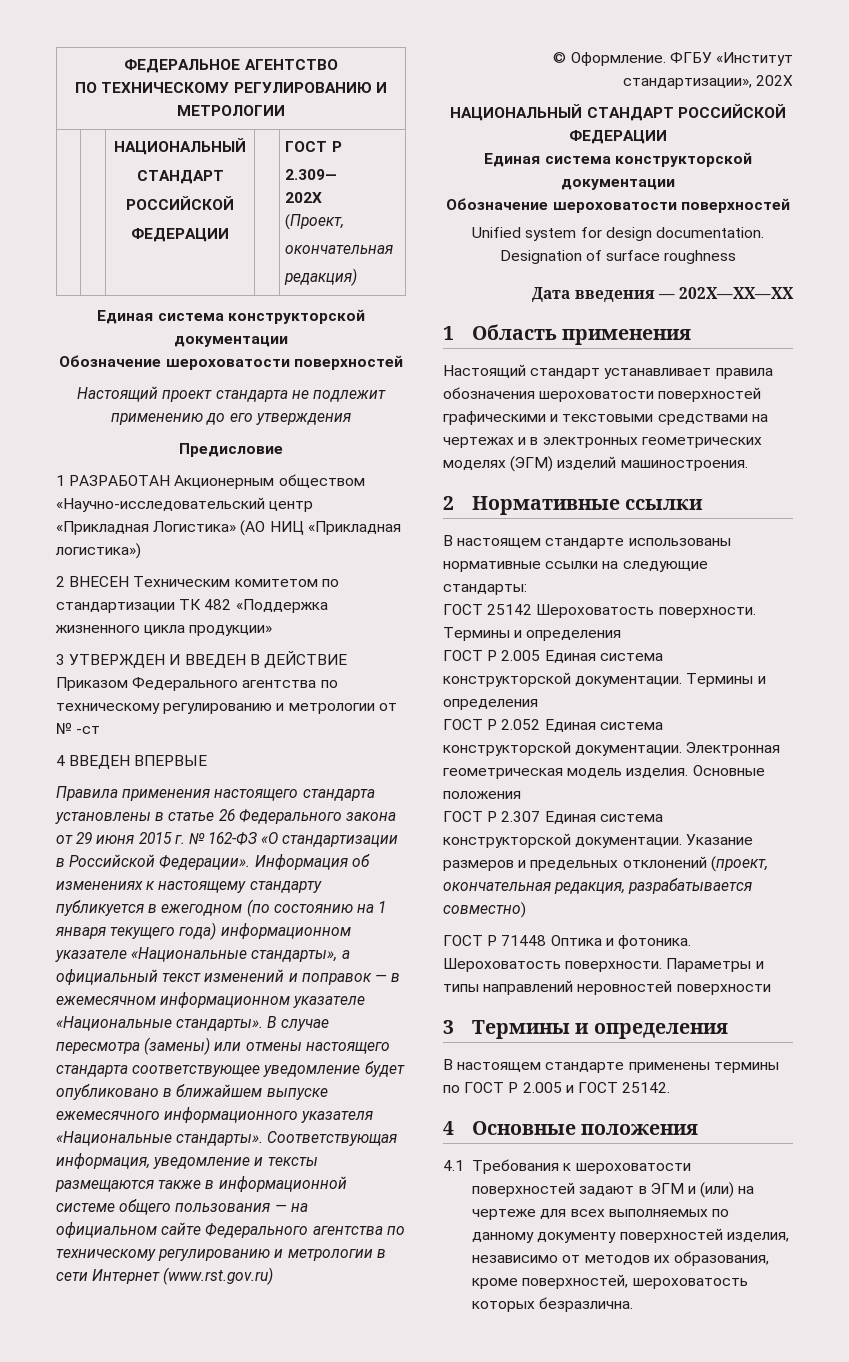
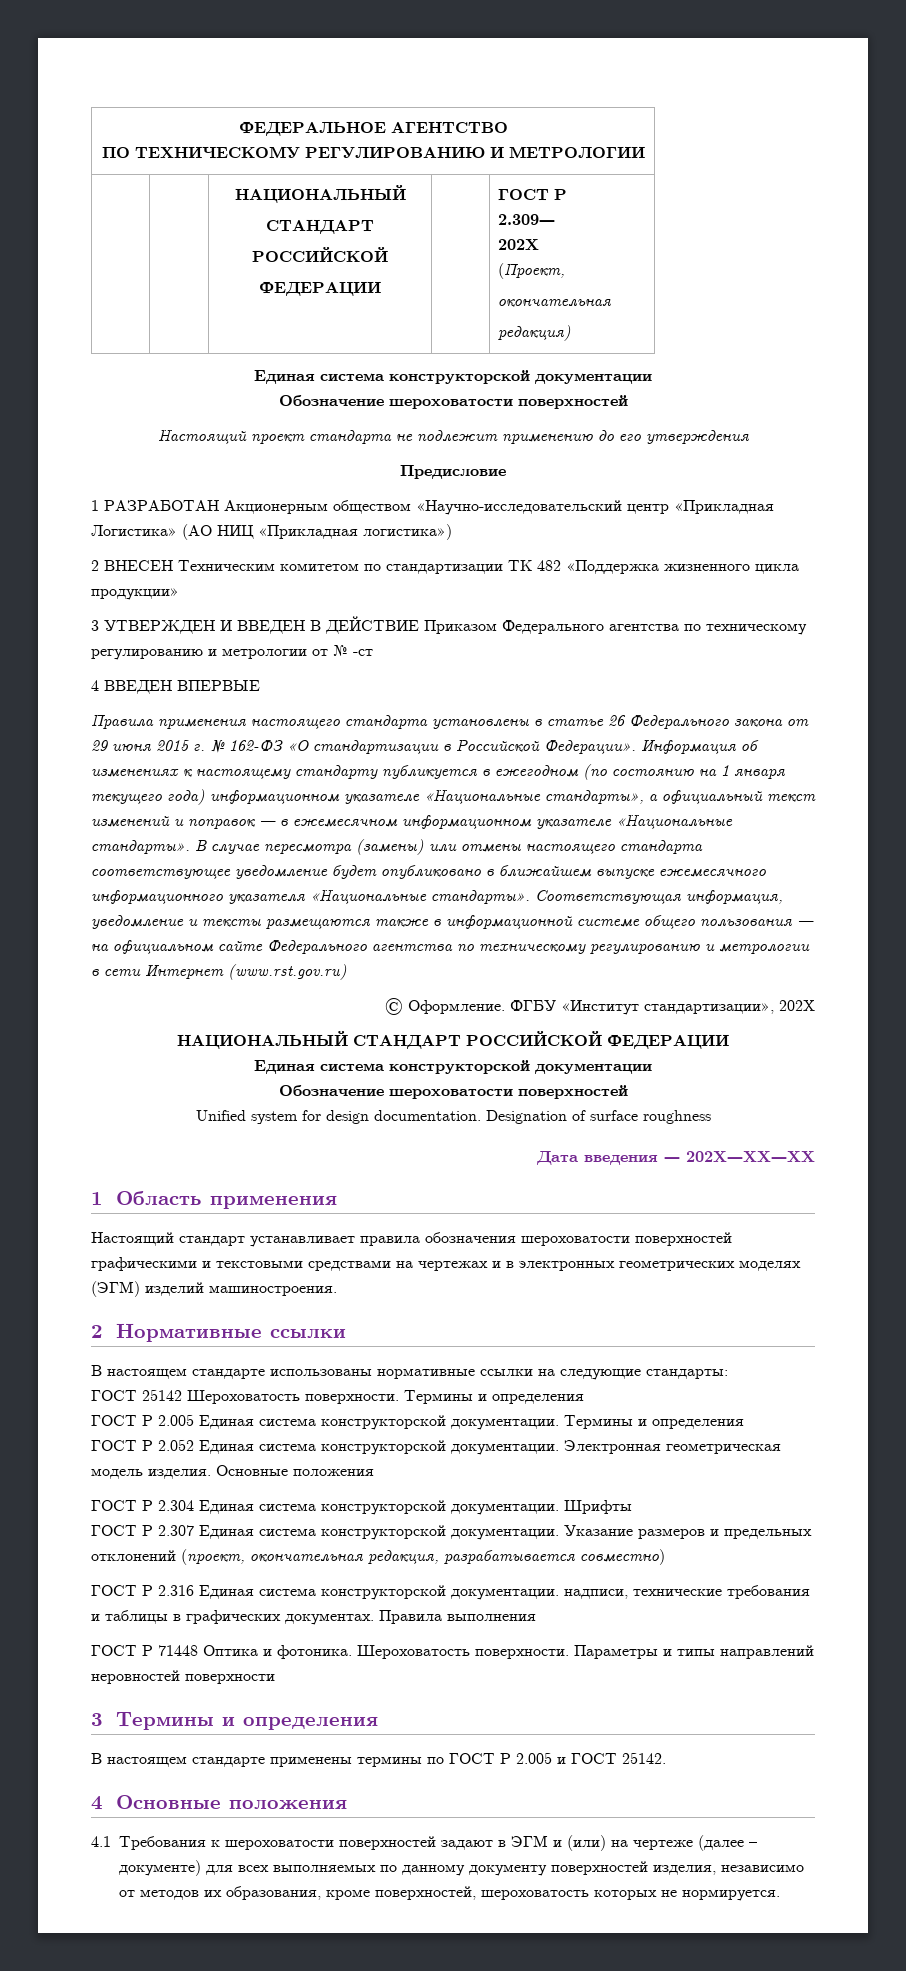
(521, 795) none -> [91,1500,632,1515] // ГОСТ Р 2.304 Единая система конструкторской документации. Шрифты
(526, 910) none -> [91,1585,810,1600] [91,1610,536,1625] // ГОСТ Р 2.316 Единая система конструкторской документации. надписи, технические требования и таблицы в графических документах. Правила выполнения
(537, 1214) none -> [698,1835,757,1851] [119,1860,201,1876] (далее – документе)
[539,1297,634,1312] безразлична. -> [661,1889,780,1901] не нормируется.

